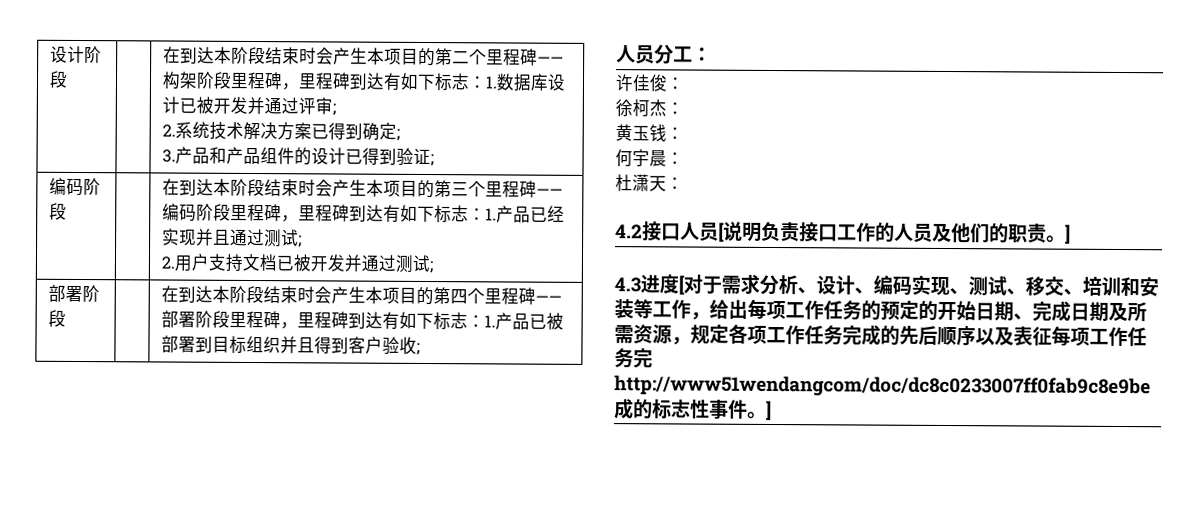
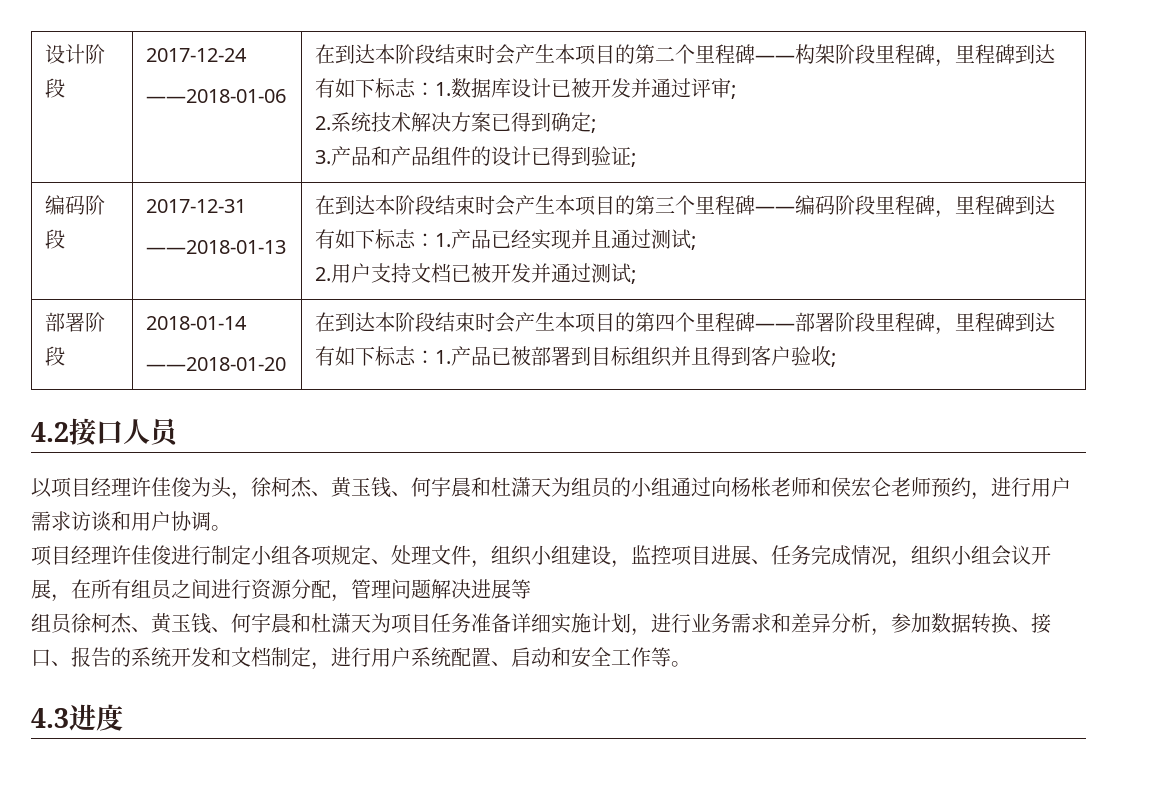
(68, 79) none -> [146,48,248,62] [146,89,287,103] 2017-12-24 // ——2018-01-06
(67, 211) none -> [146,199,247,213] [146,240,287,254] 2017-12-31 // ——2018-01-13
(66, 318) none -> [146,316,248,330] [146,357,287,371] 2018-01-14 // ——2018-01-20
[616,44,712,65] [615,74,685,92] [615,99,684,118] [615,124,684,142] [615,149,684,167] [615,174,684,192] [615,221,1071,245] 人员分工： // 许佳俊： // 徐柯杰： // 黄玉钱： // 何宇晨： // 杜潇天： // 4.2接口人员[说明负责接口工作的人员及他们的职责。] -> [31,418,181,447] [31,477,1071,500] [31,511,231,531] [31,545,1051,568] [31,579,531,602] [31,613,1051,636] [31,647,691,670] 4.2接口人员 // 以项目经理许佳俊为头，徐柯杰、黄玉钱、何宇晨和杜潇天为组员的小组通过向杨枨老师和侯宏仑老师预约，进行用户需求访谈和用户协调。 // 项目经理许佳俊进行制定小组各项规定、处理文件，组织小组建设，监控项目进展、任务完成情况，组织小组会议开展，在所有组员之间进行资源分配，管理问题解决进展等 // 组员徐柯杰、黄玉钱、何宇晨和杜潇天为项目任务准备详细实施计划，进行业务需求和差异分析，参加数据转换、接口、报告的系统开发和文档制定，进行用户系统配置、启动和安全工作等。
[678,273,1159,297] [614,298,1147,322] [614,323,1147,347] [614,348,653,369] [614,375,1151,399] [614,398,772,421] [对于需求分析、设计、编码实现、测试、移交、培训和安装等工作，给出每项工作任务的预定的开始日期、完成日期及所需资源，规定各项工作任务完成的先后顺序以及表征每项工作任务完http://www51wendangcom/doc/dc8c0233007ff0fab9c8e9be成的标志性事件。] -> (123, 717) none

